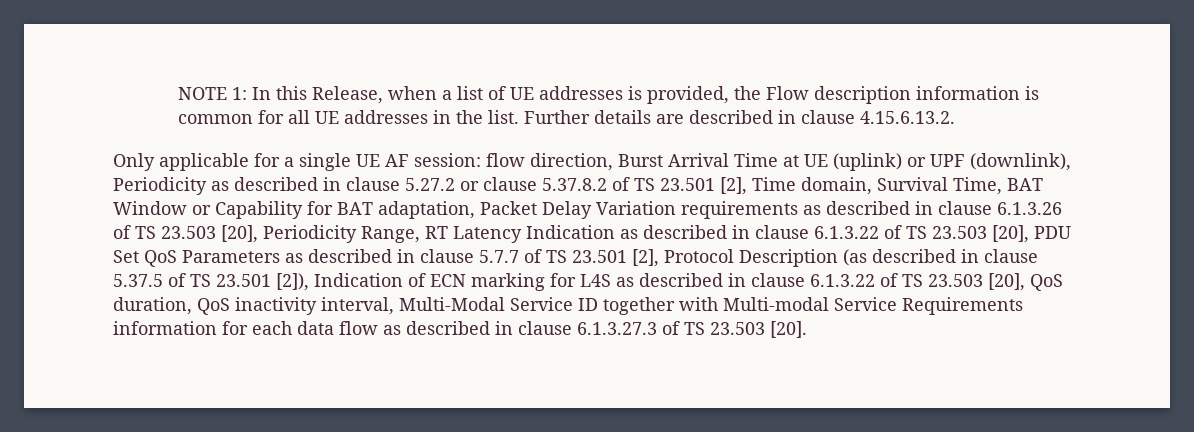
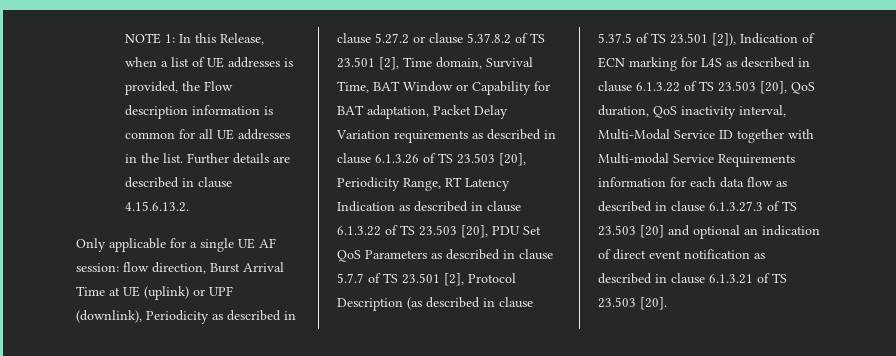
(765, 328) none -> [640,225,820,239] [598,249,765,260] [598,273,787,284] [598,297,636,308] [20] and optional an indication of direct event notification as described in clause 6.1.3.21 of TS 23.503

